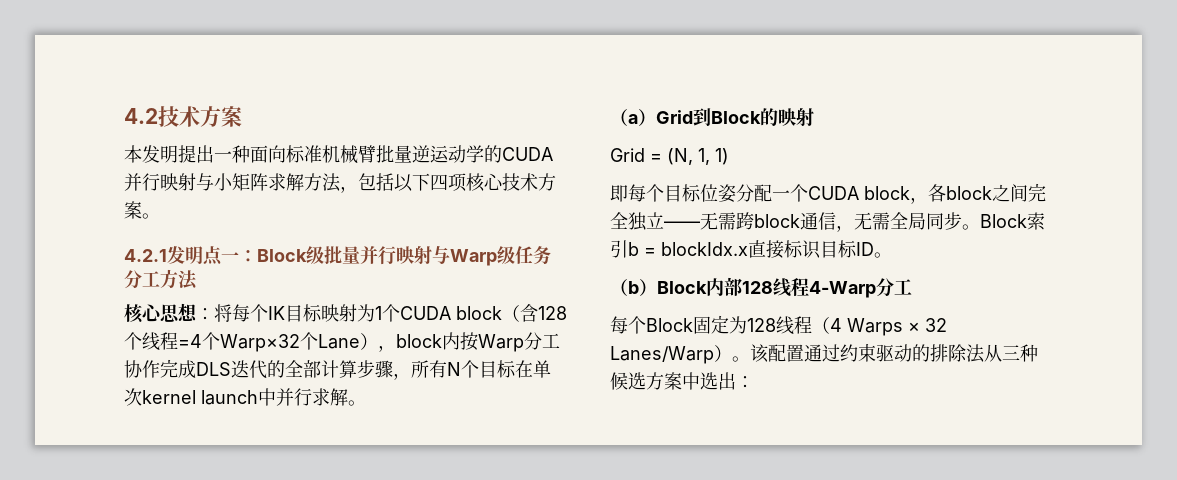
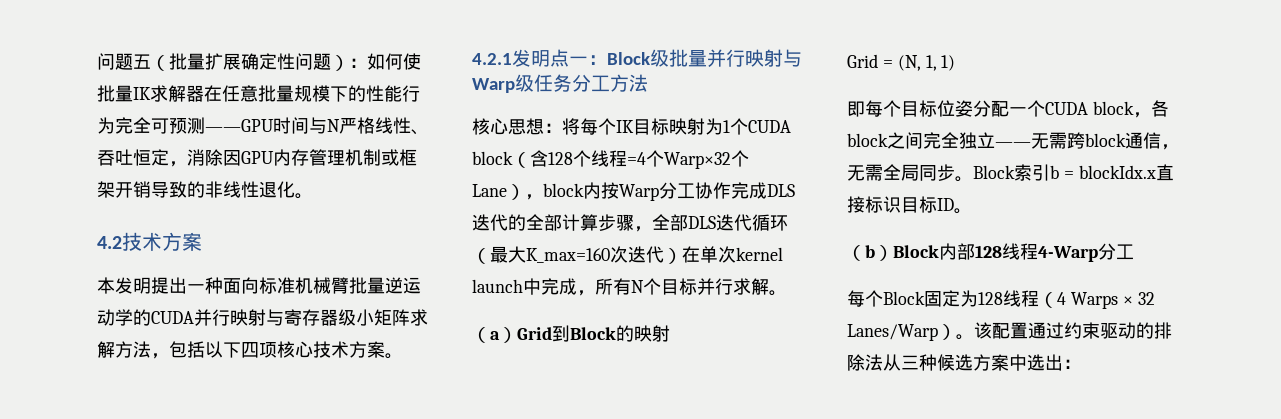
(124, 116) none -> [97,53,421,71] [97,85,420,102] [97,117,429,135] [97,149,417,167] [97,181,313,199] 问题五（批量扩展确定性问题）：如何使批量IK求解器在任意批量规模下的性能行为完全可预测——GPU时间与N严格线性、吞吐恒定，消除因GPU内存管理机制或框架开销导致的非线性退化。 //
(214, 182) none -> [284,309,356,326] 寄存器级
[411,360,551,378] [124,388,276,406] 所有N个目标在单次kernel launch中 -> [652,214,788,231] [472,246,783,264] [472,278,697,296] 全部DLS迭代循环（最大K_max=160次迭代）在单次kernel launch中完成，所有N个目标

